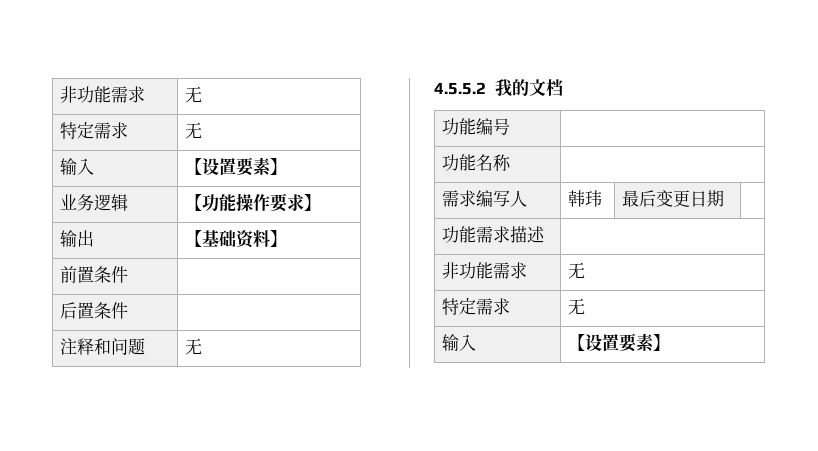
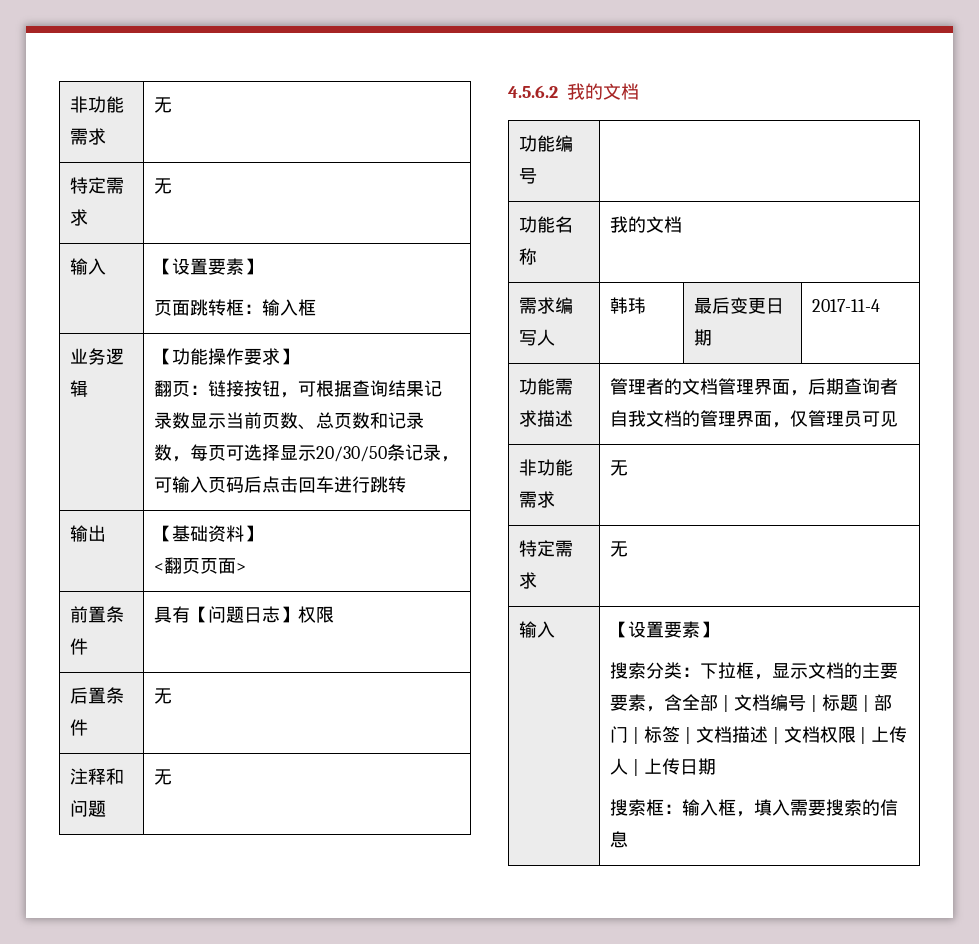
(287, 166) none -> [154,299,317,316] // 页面跳转框：输入框
[59,230,94,247] [184,230,287,248] [59,266,128,283] // 输出 | 【基础资料】 // 前置条件 | -> [154,380,443,398] [154,412,425,430] [154,444,460,462] [154,476,407,493] [70,525,107,542] [154,525,263,542] [154,557,247,574] [70,606,125,623] [70,638,89,655] [154,606,335,623] // 翻页：链接按钮，可根据查询结果记录数显示当前页数、总页数和记录数，每页可选择显示20/30/50条记录，可输入页码后点击回车进行跳转 // 输出 | 【基础资料】 // <翻页页面> // 前置条件 | 具有【问题日志】权限
(128, 310) none -> [154,688,173,704] 无
[434,82,486,95] 4.5.5.2 -> [508,85,558,98] 4.5.6.2
(511, 162) none -> [610,216,683,233] 我的文档
(724, 198) none -> [812,299,881,312] 2017-11-4
(545, 234) none -> [610,378,899,396] [610,410,899,428] 管理者的文档管理界面，后期查询者自我文档的管理界面，仅管理员可见
(670, 342) none -> [610,662,899,680] [610,694,892,712] [610,726,908,744] [610,758,717,776] [610,799,899,817] [610,831,629,848] // 搜索分类：下拉框，显示文档的主要要素，含全部 | 文档编号 | 标题 | 部门 | 标签 | 文档描述 | 文档权限 | 上传人 | 上传日期 // 搜索框：输入框，填入需要搜索的信息

